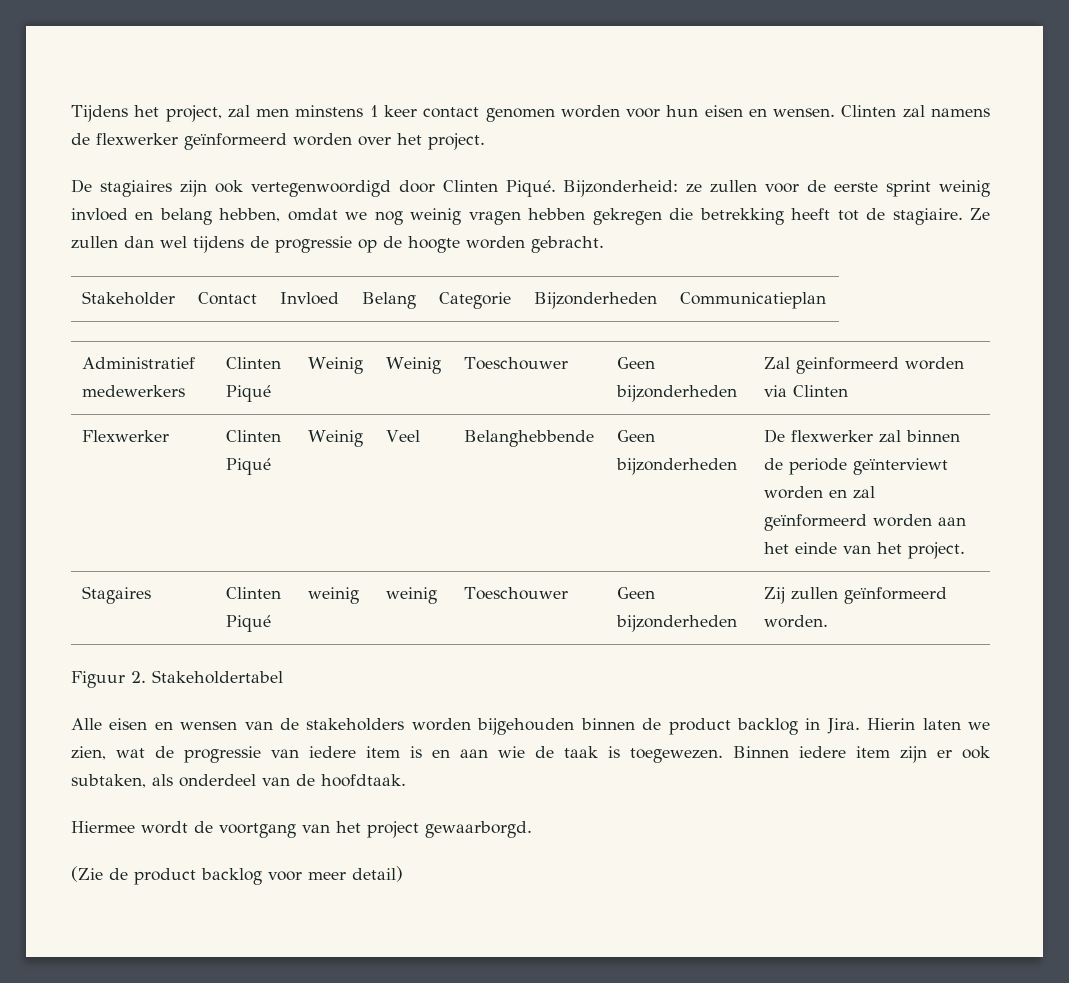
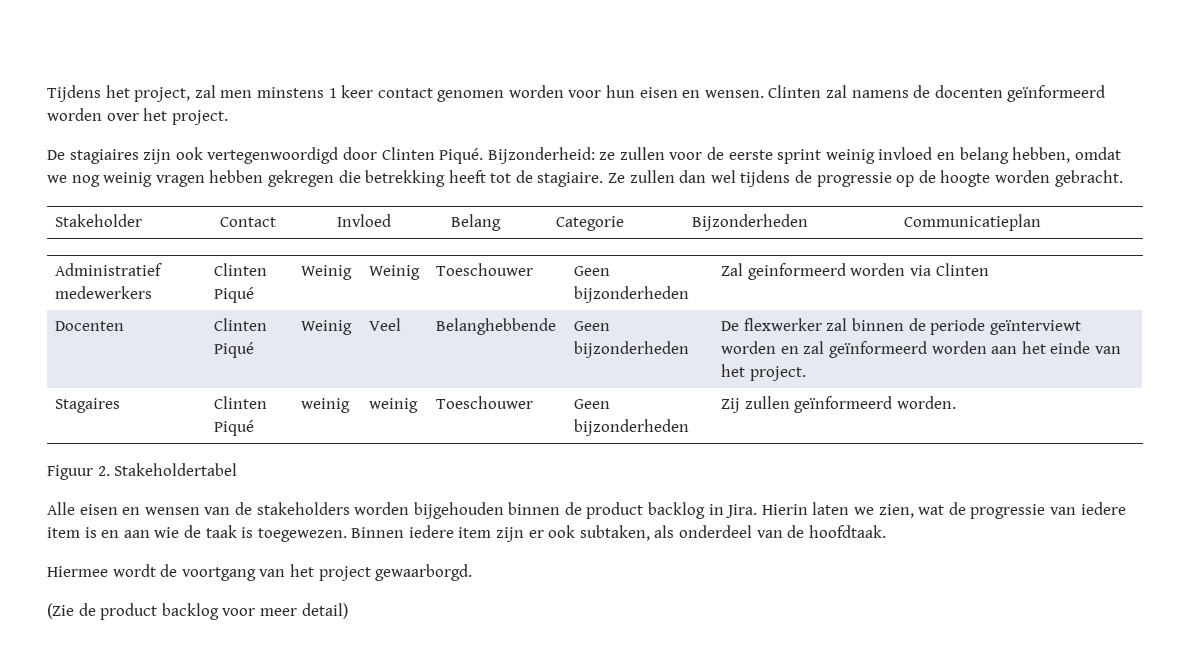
[96,133,178,145] flexwerker -> [934,85,1003,98] docenten
[82,430,170,442] Flexwerker -> [55,321,125,331] Docenten

